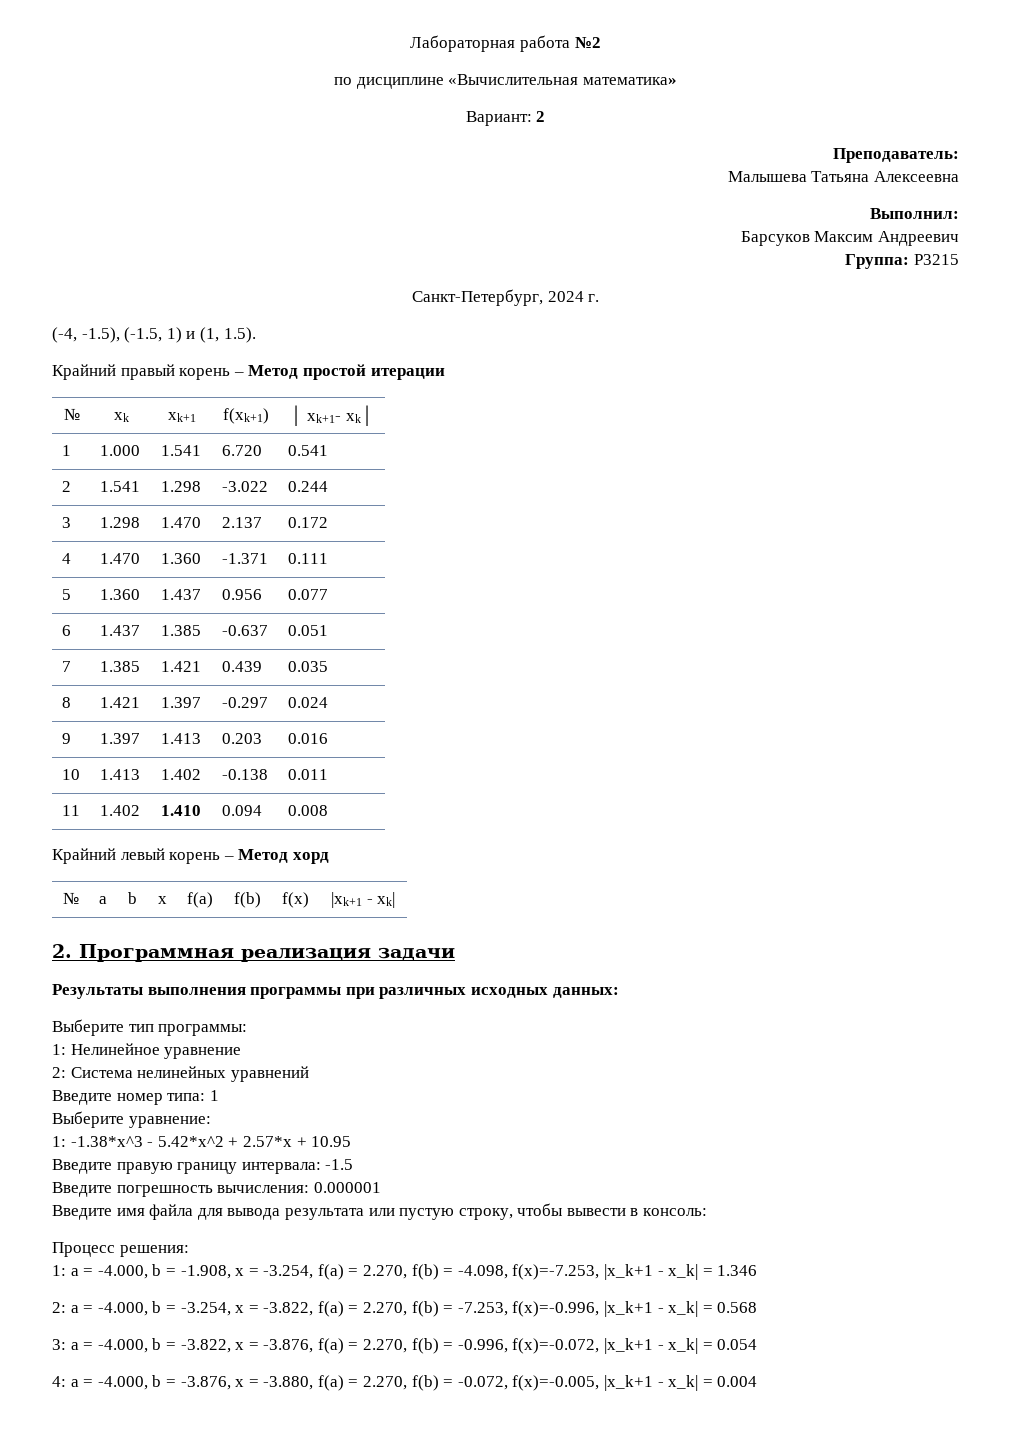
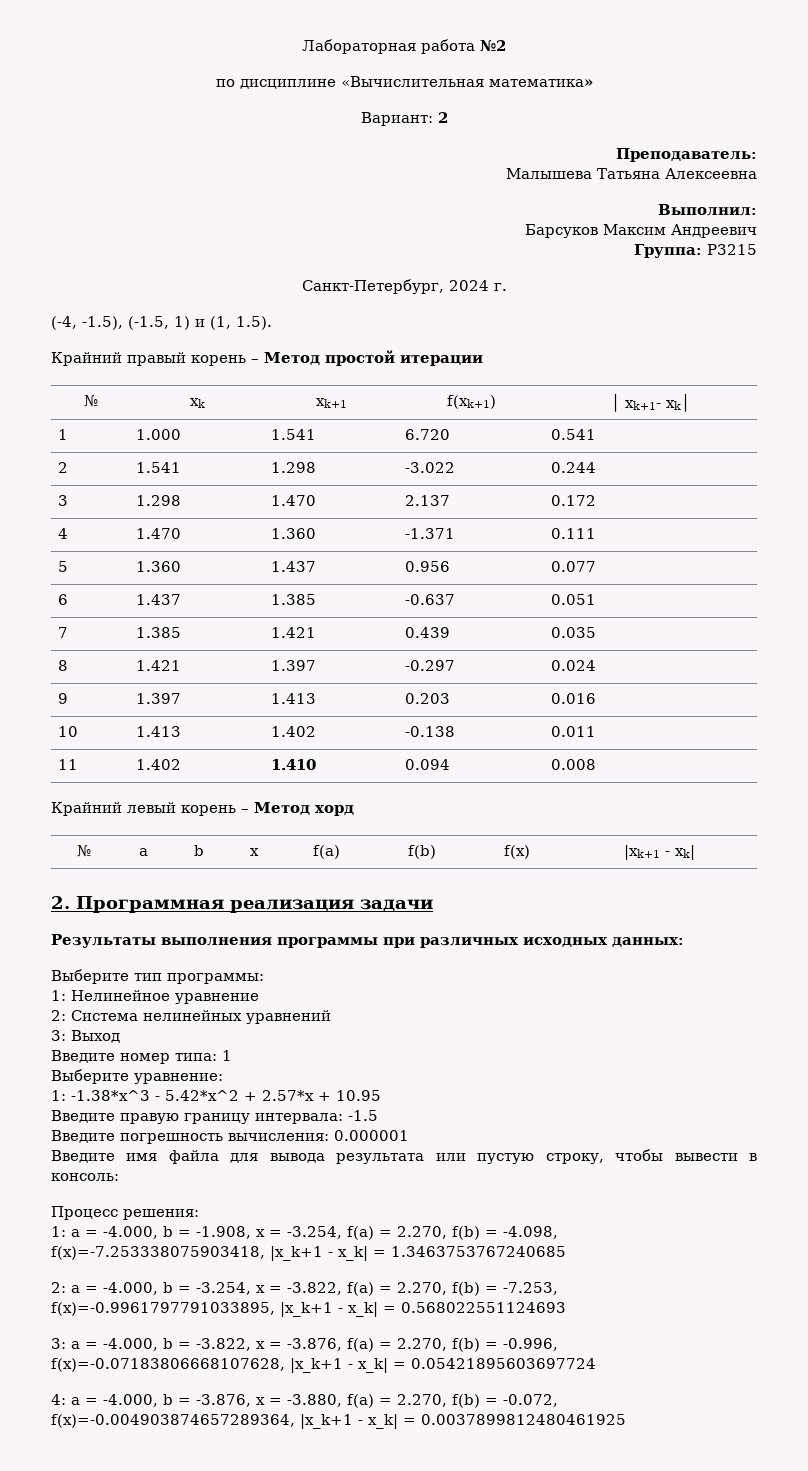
(309, 1074) none -> [51,1030,120,1043] // 3: Выход
[512,1264,758,1280] f(x)=-7.253, |x_k+1 - x_k| = 1.346 -> [51,1246,566,1261] f(x)=-7.253338075903418, |x_k+1 - x_k| = 1.3463753767240685
[512,1301,758,1317] f(x)=-0.996, |x_k+1 - x_k| = 0.568 -> [51,1302,566,1317] f(x)=-0.9961797791033895, |x_k+1 - x_k| = 0.568022551124693
[512,1338,758,1354] f(x)=-0.072, |x_k+1 - x_k| = 0.054 -> [51,1358,596,1373] f(x)=-0.07183806668107628, |x_k+1 - x_k| = 0.05421895603697724
[512,1375,758,1391] f(x)=-0.005, |x_k+1 - x_k| = 0.004 -> [51,1414,626,1429] f(x)=-0.004903874657289364, |x_k+1 - x_k| = 0.0037899812480461925

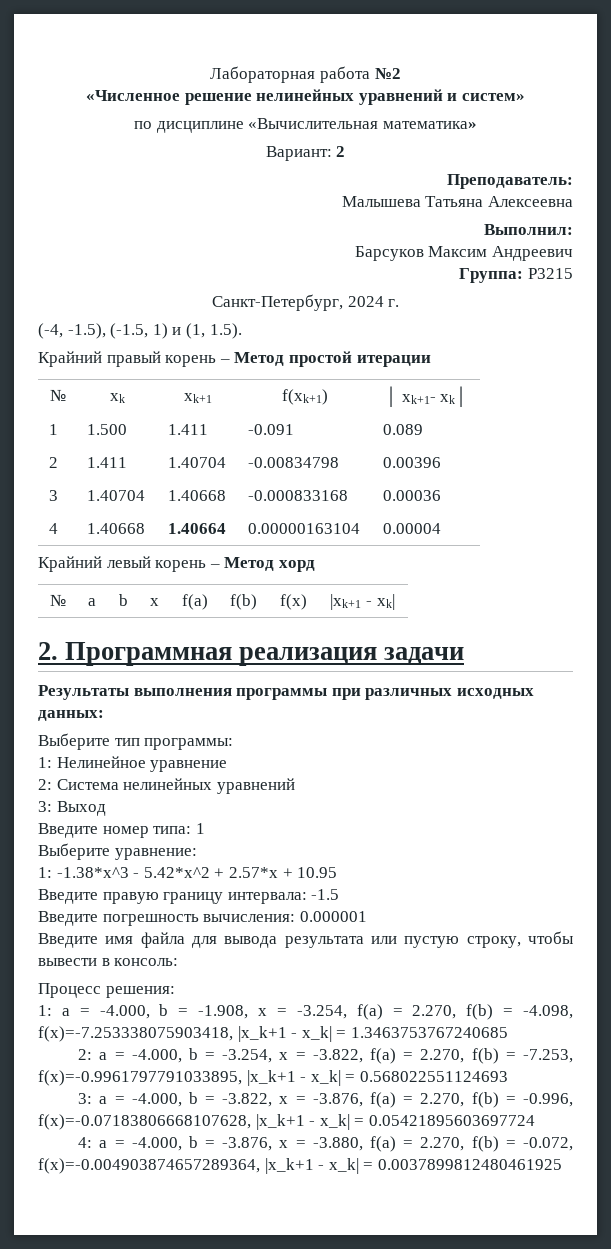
(506, 46) none -> [86,89,525,105] // «Численное решение нелинейных уравнений и систем»
[136,429,182,440] [271,429,317,440] [405,429,451,440] [551,429,597,440] [58,462,69,473] [136,462,182,473] [271,462,317,473] [405,462,456,473] [551,462,597,473] [58,495,69,506] [136,495,182,506] [271,495,317,506] [405,495,451,506] [551,495,597,506] [58,528,69,539] [136,528,182,539] [271,528,317,539] [405,528,456,539] [551,528,597,539] [58,561,69,572] [136,561,182,572] [271,561,317,572] [405,561,451,572] [551,561,597,572] [58,594,69,605] [136,594,182,605] [271,594,317,605] [405,594,456,605] [551,594,597,605] [58,627,69,638] [136,627,182,638] [271,627,317,638] [405,627,451,638] [551,627,597,638] [58,660,69,671] [136,660,182,671] [271,660,317,671] [405,660,456,671] [551,660,597,671] [58,693,69,704] [136,693,182,704] [271,693,317,704] [405,693,451,704] [551,693,597,704] [58,726,79,737] [136,726,182,737] [271,726,317,737] [405,726,456,737] [551,726,597,737] [58,759,79,770] [136,759,182,770] [271,759,317,770] [405,759,451,770] [551,759,597,770] 1.000 | 1.541 | 6.720 | 0.541 // 2 | 1.541 | 1.298 | -3.022 | 0.244 // 3 | 1.298 | 1.470 | 2.137 | 0.172 // 4 | 1.470 | 1.360 | -1.371 | 0.111 // 5 | 1.360 | 1.437 | 0.956 | 0.077 // 6 | 1.437 | 1.385 | -0.637 | 0.051 // 7 | 1.385 | 1.421 | 0.439 | 0.035 // 8 | 1.421 | 1.397 | -0.297 | 0.024 // 9 | 1.397 | 1.413 | 0.203 | 0.016 // 10 | 1.413 | 1.402 | -0.138 | 0.011 // 11 | 1.402 | 1.410 | 0.094 | 0.008 -> [86,424,127,435] [167,424,208,435] [247,424,294,435] [382,424,423,435] [48,457,58,468] [86,457,127,468] [167,457,226,468] [247,457,339,468] [382,457,441,468] [48,490,58,501] [86,490,145,501] [167,490,226,501] [247,490,348,501] [382,490,441,501] [48,523,58,534] [86,523,145,534] [167,523,226,534] [247,523,360,534] [382,523,441,534] 1.500 | 1.411 | -0.091 | 0.089 // 2 | 1.411 | 1.40704 | -0.00834798 | 0.00396 // 3 | 1.40704 | 1.40668 | -0.000833168 | 0.00036 // 4 | 1.40668 | 1.40664 | 0.00000163104 | 0.00004

